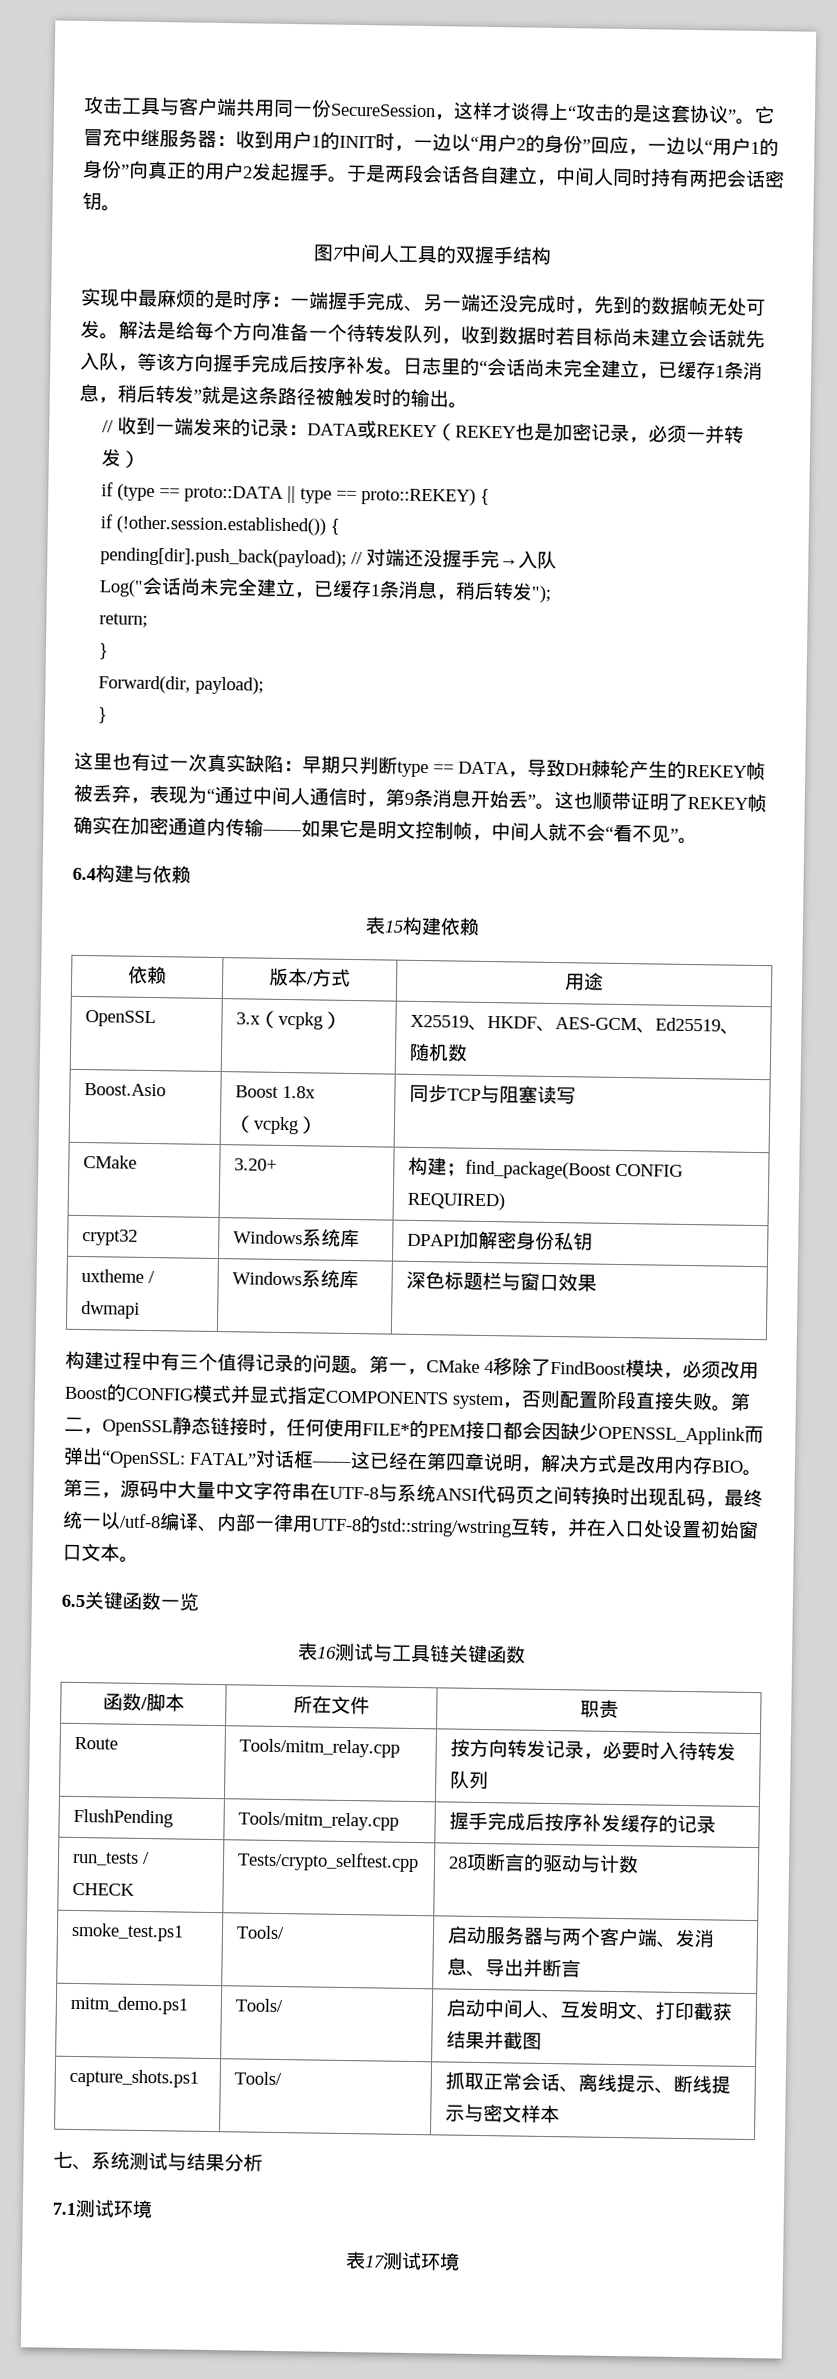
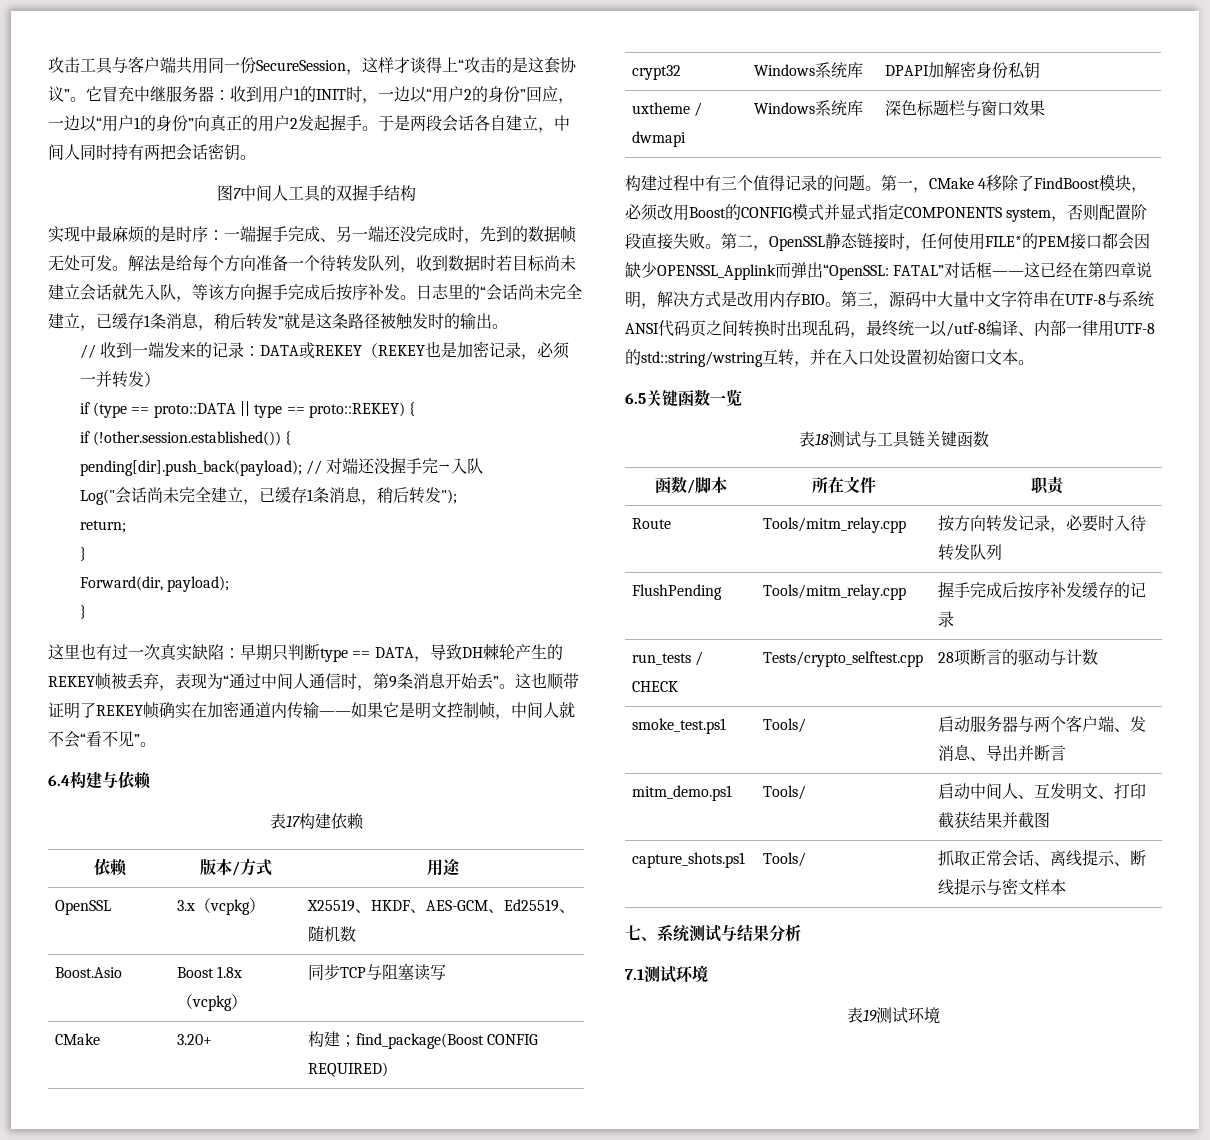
[384,920,403,933] 15 -> [286,815,300,827] 17
[317,1646,337,1659] 16 -> [814,433,829,445] 18
[365,2255,385,2268] 17 -> [863,1009,877,1022] 19

